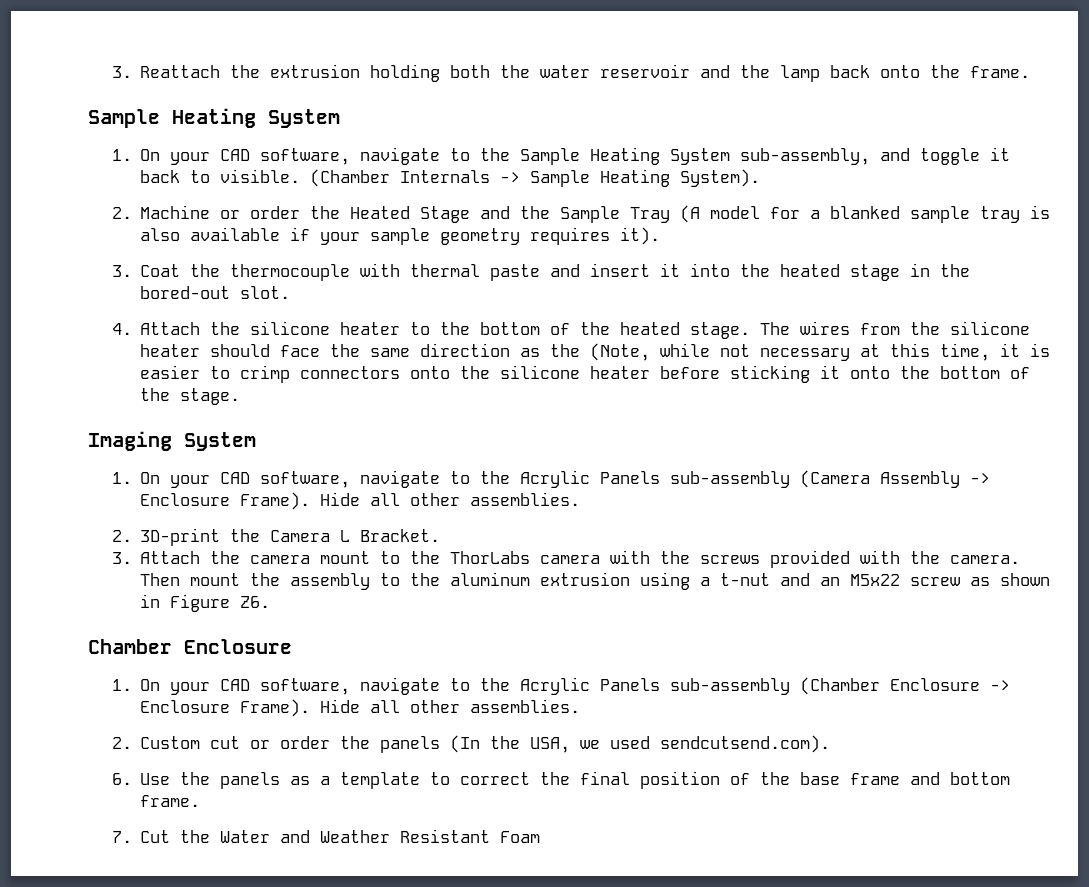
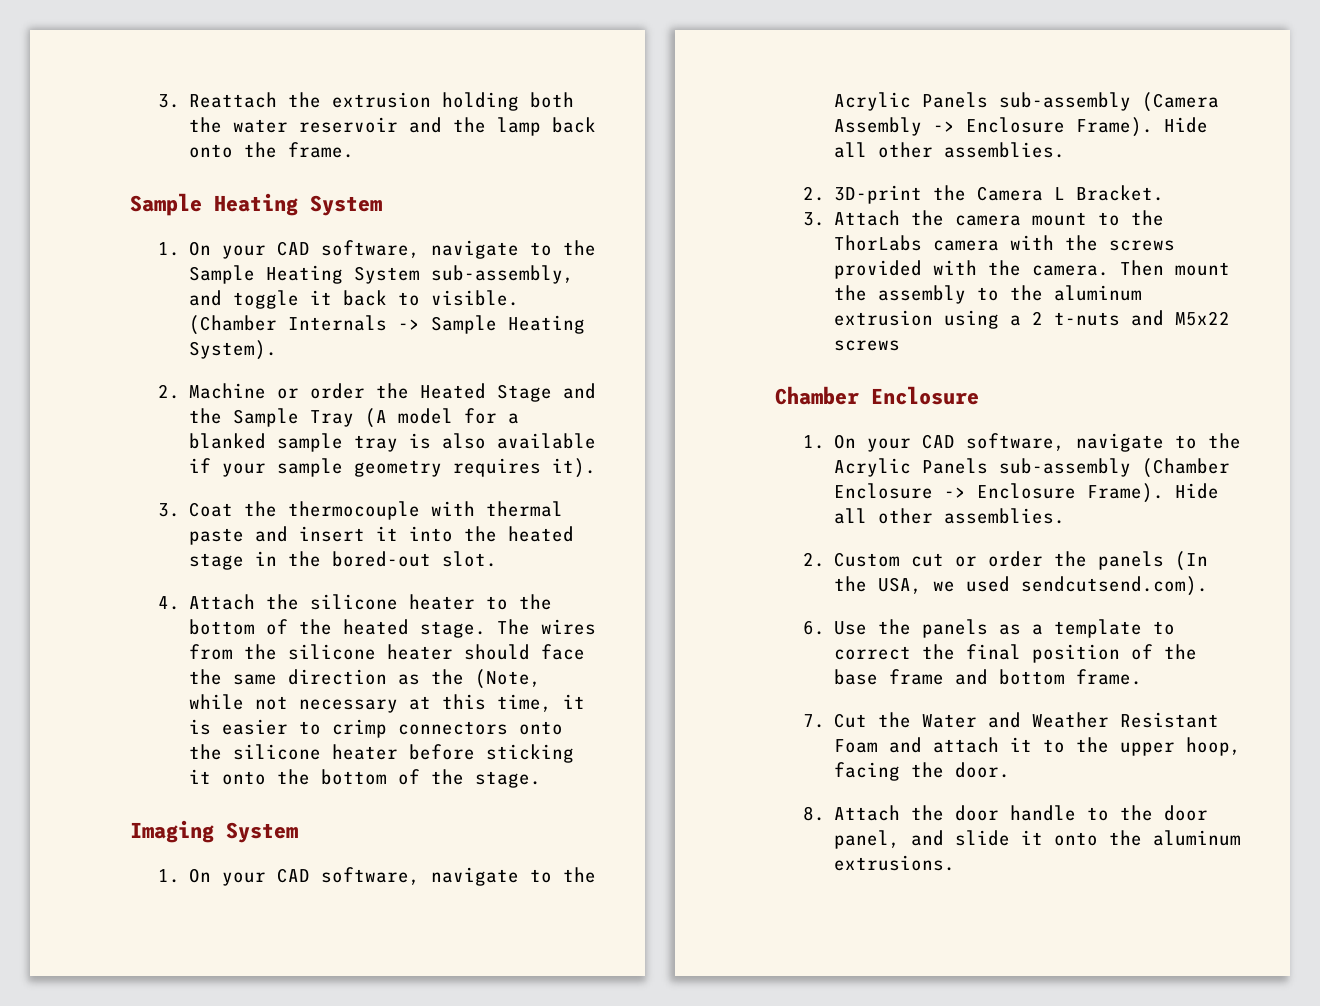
[720,573,1051,586] [140,594,271,612] t-nut and an M5x22 screw as shown in Figure Z6. -> [1032,310,1231,326] [834,340,901,351] 2 t-nuts and M5x22 screws
(541, 837) none -> [889,737,1242,756] [834,762,1011,781] [803,805,1209,821] [834,830,1242,849] [834,855,956,871] and attach it to the upper hoop, facing the door. // 8. Attach the door handle to the door panel, and slide it onto the aluminum extrusions.

